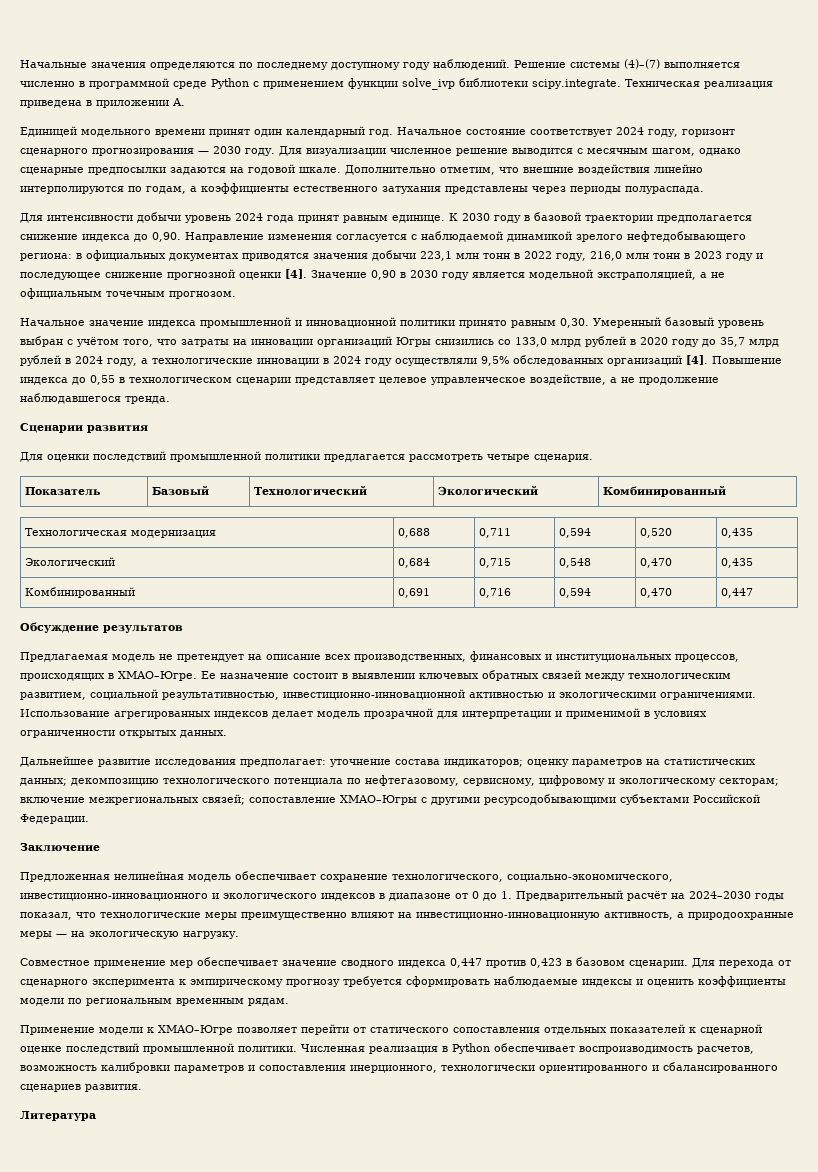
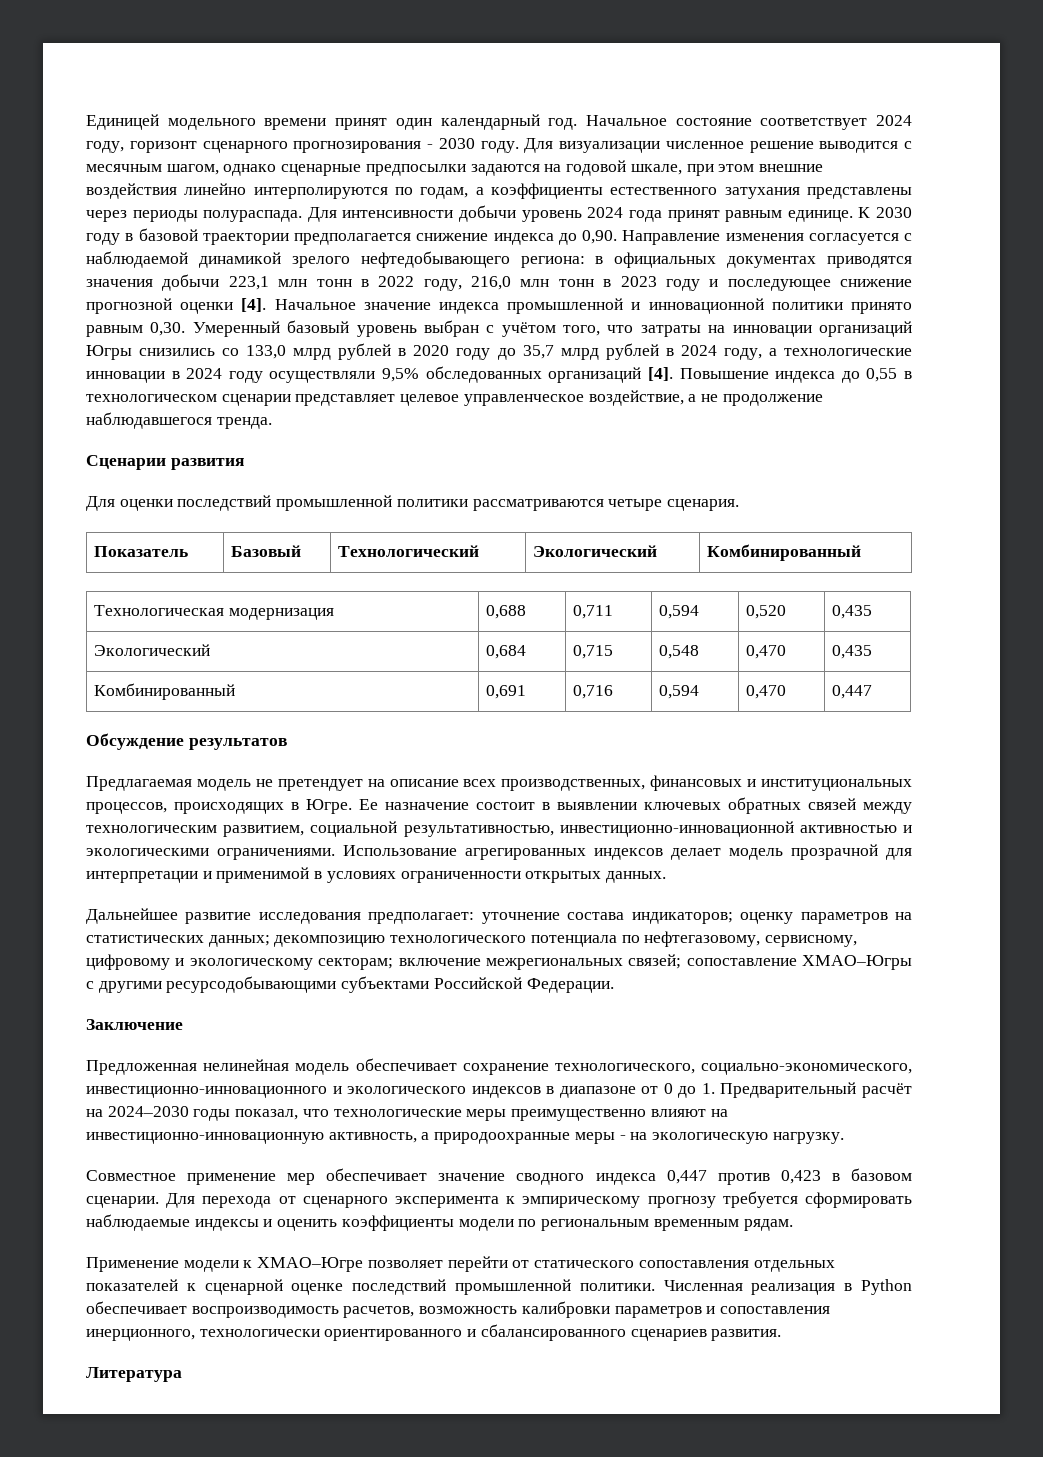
[20,59,740,70] [20,78,773,90] [20,98,185,108] Начальные значения определяются по последнему доступному году наблюдений. Решение системы (4)–(7) выполняется численно в программной среде Python с применением функции solve_ivp библиотеки scipy.integrate. Техническая реализация приведена в приложении А. // -> (86, 122) none
[198,151,209,154] — -> [427,144,433,149] -
[299,165,519,175] шкале. Дополнительно отметим, что -> [630,164,755,176] шкале, при этом
(704, 190) // -> (303, 216) none
[311,269,725,280] [20,288,236,299] Значение 0,90 в 2030 году является модельной экстраполяцией, а не официальным точечным прогнозом. // -> (267, 305) none
[324,454,483,462] предлагается рассмотреть -> [472,499,604,511] рассматриваются
[118,671,197,681] ХМАО–Югре. -> [306,799,352,814] Югре.
[56,934,67,937] — -> [619,1135,626,1140] -

